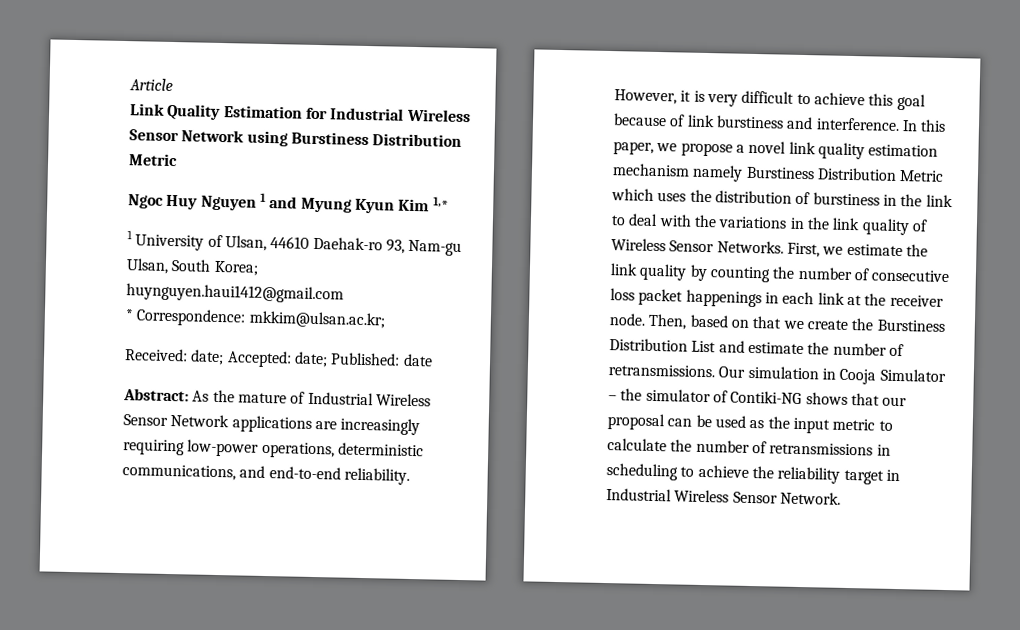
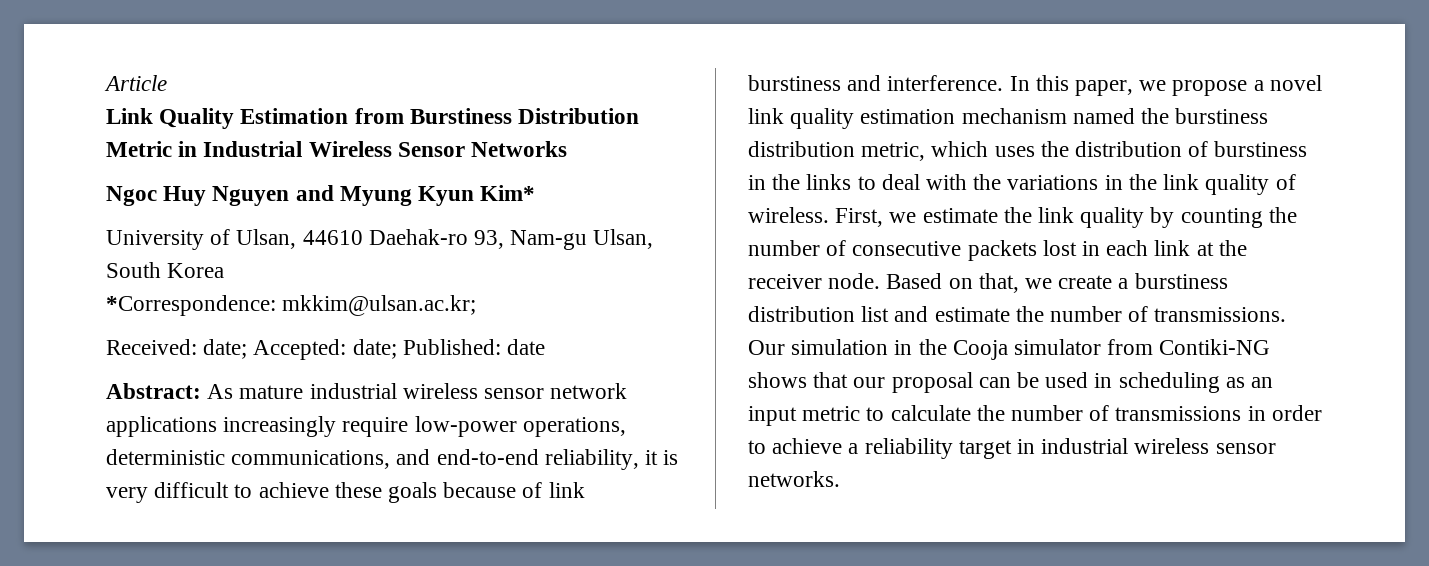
[304,107,471,123] [129,129,463,147] [129,153,178,167] for Industrial Wireless Sensor Network using Burstiness Distribution Metric -> [354,108,640,124] [106,141,568,157] from Burstiness Distribution Metric in Industrial Wireless Sensor Networks
[259,192,266,202] 1 -> (290, 196) none
[398,196,449,212] [127,230,133,240] Kim 1,* // 1 -> [480,185,536,201] Kim* //
[213,260,259,276] [126,283,344,304] [125,308,247,327] Korea; huynguyen.haui1412@gmail.com // * Correspondence: -> [167,263,225,278] [106,295,276,316] Korea // *Correspondence:
[212,389,431,407] [123,414,421,436] [123,439,185,456] the mature of Industrial Wireless Sensor Network applications are increasingly requiring -> [239,383,628,399] [106,416,409,437] mature industrial wireless sensor network applications increasingly require
[343,467,410,485] [614,89,677,105] reliability. However, -> [544,449,639,470] reliability,
[868,93,926,111] this goal -> [334,482,438,503] these goals
[692,164,945,182] namely Burstiness Distribution Metric -> [1072,108,1269,124] [748,141,926,161] named the burstiness distribution metric,
[925,194,953,208] link -> [806,174,852,190] links
[611,238,784,254] Wireless Sensor Networks. -> [748,207,829,223] wireless.
[610,288,762,308] loss packet happenings -> [967,240,1077,261] packets lost
[648,313,945,332] [609,338,717,353] Then, based on that we create the Burstiness Distribution List -> [886,273,1228,293] [748,306,890,322] Based on that, we create a burstiness distribution list
[608,364,715,378] retransmissions. -> [1154,307,1287,322] transmissions.
[839,368,946,385] [608,388,728,403] Cooja Simulator – the simulator of -> [918,339,1154,360] the Cooja simulator from
[749,416,790,429] as the -> [1094,372,1274,393] in scheduling as an
[769,442,891,456] [606,463,774,481] retransmissions in scheduling to achieve the -> [1115,405,1322,421] [748,438,859,454] transmissions in order to achieve a
[606,488,841,505] Industrial Wireless Sensor Network. -> [1041,438,1276,454] [748,471,840,487] industrial wireless sensor networks.

